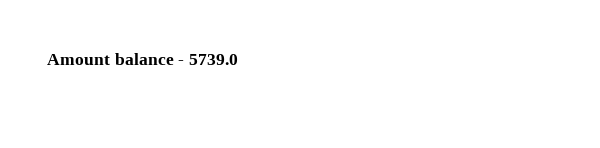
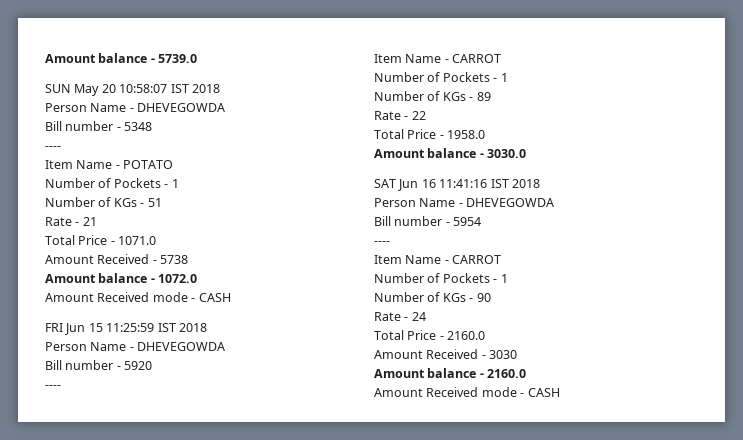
(239, 59) none -> [45,84,220,96] [45,103,226,112] [45,121,153,131] [45,146,61,150] [45,160,174,169] [45,178,179,188] [45,197,162,207] [45,217,97,226] [45,235,157,245] [45,254,189,264] [45,273,198,283] [45,292,231,302] [45,323,207,335] [45,342,226,351] [45,360,153,370] [45,385,61,389] [374,54,502,63] [374,72,508,82] [374,91,491,101] [374,111,426,120] [374,129,486,139] [374,148,527,158] [374,179,540,191] [374,198,555,207] [374,216,482,226] [374,241,390,245] [374,255,502,264] [374,273,508,283] [374,292,491,302] [374,312,426,321] [374,330,486,340] [374,349,518,359] [374,368,527,378] [374,387,560,397] // SUN May 20 10:58:07 IST 2018 // Person Name - DHEVEGOWDA // Bill number - 5348 // ---- // Item Name - POTATO // Number of Pockets - 1 // Number of KGs - 51 // Rate - 21 // Total Price - 1071.0 // Amount Received - 5738 // Amount balance - 1072.0 // Amount Received mode - CASH // FRI Jun 15 11:25:59 IST 2018 // Person Name - DHEVEGOWDA // Bill number - 5920 // ---- // Item Name - CARROT // Number of Pockets - 1 // Number of KGs - 89 // Rate - 22 // Total Price - 1958.0 // Amount balance - 3030.0 // SAT Jun 16 11:41:16 IST 2018 // Person Name - DHEVEGOWDA // Bill number - 5954 // ---- // Item Name - CARROT // Number of Pockets - 1 // Number of KGs - 90 // Rate - 24 // Total Price - 2160.0 // Amount Received - 3030 // Amount balance - 2160.0 // Amount Received mode - CASH

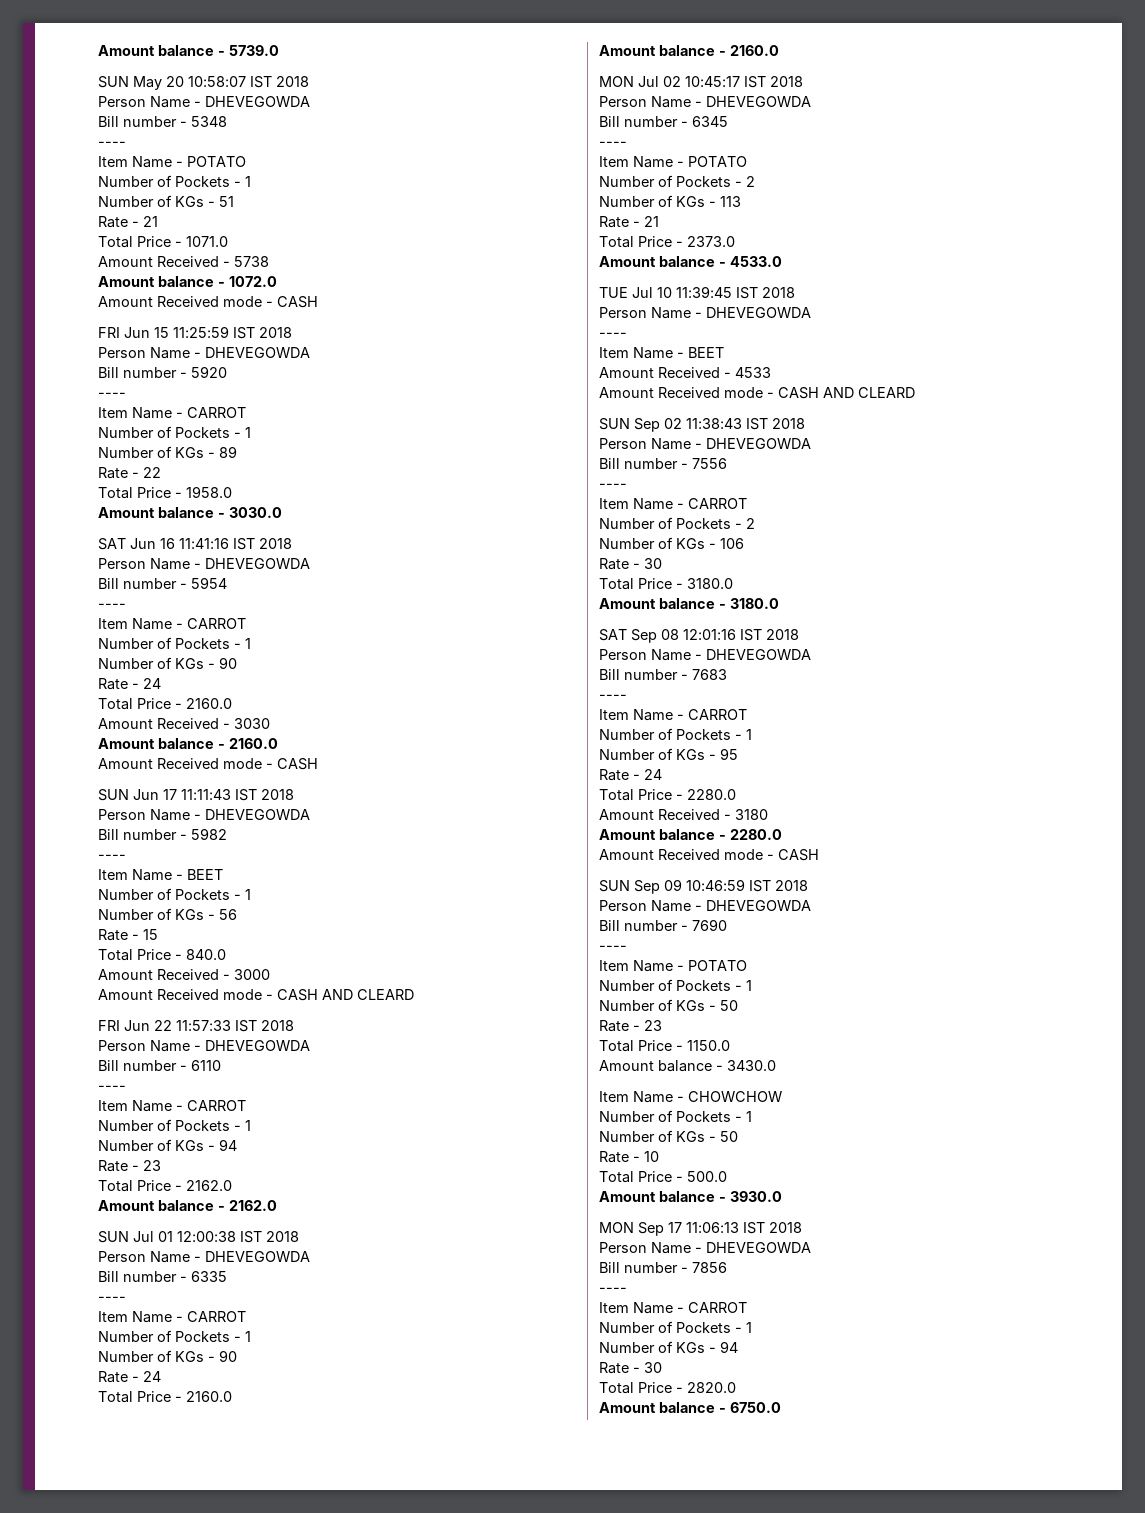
(560, 392) none -> [98,789,294,801] [98,809,310,821] [98,828,227,840] [98,854,126,860] [98,869,223,881] [98,888,251,900] [98,908,237,920] [98,929,158,941] [98,949,226,961] [98,969,270,980] [98,989,414,1001] [98,1020,294,1032] [98,1040,310,1052] [98,1060,221,1071] [98,1085,126,1091] [98,1100,246,1112] [98,1119,251,1131] [98,1139,237,1151] [98,1160,161,1172] [98,1180,232,1192] [98,1200,277,1211] [98,1231,299,1243] [98,1251,310,1263] [98,1271,227,1282] [98,1296,126,1302] [98,1311,246,1323] [98,1330,251,1342] [98,1350,237,1362] [98,1371,161,1383] [98,1391,232,1403] [599,45,779,56] [599,76,803,88] [599,96,811,108] [599,116,728,127] [599,141,627,147] [599,156,747,168] [599,175,755,187] [599,195,741,207] [599,216,659,228] [599,236,735,248] [599,256,782,267] [599,286,795,299] [599,307,811,319] [599,332,627,338] [599,347,724,359] [599,367,771,378] [599,387,915,399] [599,418,805,432] [599,438,811,450] [599,458,727,469] [599,483,627,489] [599,498,747,510] [599,517,755,529] [599,537,744,549] [599,558,662,570] [599,578,733,590] [599,598,779,609] [599,629,799,643] [599,649,811,661] [599,669,727,680] [599,694,627,700] [599,709,747,721] [599,728,752,740] [599,748,738,760] [599,769,662,781] [599,789,736,801] [599,809,768,820] [599,829,782,840] [599,849,819,861] [599,879,808,894] [599,900,811,912] [599,919,727,931] [599,945,627,951] [599,960,747,972] [599,979,752,991] [599,999,738,1011] [599,1020,662,1032] [599,1040,730,1052] [599,1060,776,1072] [599,1091,782,1103] [599,1110,752,1122] [599,1130,738,1142] [599,1151,659,1163] [599,1171,727,1183] [599,1191,782,1202] [599,1222,802,1236] [599,1242,811,1254] [599,1262,727,1273] [599,1287,627,1293] [599,1302,747,1314] [599,1321,752,1333] [599,1341,738,1353] [599,1362,662,1374] [599,1382,736,1394] [599,1402,781,1413] // SUN Jun 17 11:11:43 IST 2018 // Person Name - DHEVEGOWDA // Bill number - 5982 // ---- // Item Name - BEET // Number of Pockets - 1 // Number of KGs - 56 // Rate - 15 // Total Price - 840.0 // Amount Received - 3000 // Amount Received mode - CASH AND CLEARD // FRI Jun 22 11:57:33 IST 2018 // Person Name - DHEVEGOWDA // Bill number - 6110 // ---- // Item Name - CARROT // Number of Pockets - 1 // Number of KGs - 94 // Rate - 23 // Total Price - 2162.0 // Amount balance - 2162.0 // SUN Jul 01 12:00:38 IST 2018 // Person Name - DHEVEGOWDA // Bill number - 6335 // ---- // Item Name - CARROT // Number of Pockets - 1 // Number of KGs - 90 // Rate - 24 // Total Price - 2160.0 // Amount balance - 2160.0 // MON Jul 02 10:45:17 IST 2018 // Person Name - DHEVEGOWDA // Bill number - 6345 // ---- // Item Name - POTATO // Number of Pockets - 2 // Number of KGs - 113 // Rate - 21 // Total Price - 2373.0 // Amount balance - 4533.0 // TUE Jul 10 11:39:45 IST 2018 // Person Name - DHEVEGOWDA // ---- // Item Name - BEET // Amount Received - 4533 // Amount Received mode - CASH AND CLEARD // SUN Sep 02 11:38:43 IST 2018 // Person Name - DHEVEGOWDA // Bill number - 7556 // ---- // Item Name - CARROT // Number of Pockets - 2 // Number of KGs - 106 // Rate - 30 // Total Price - 3180.0 // Amount balance - 3180.0 // SAT Sep 08 12:01:16 IST 2018 // Person Name - DHEVEGOWDA // Bill number - 7683 // ---- // Item Name - CARROT // Number of Pockets - 1 // Number of KGs - 95 // Rate - 24 // Total Price - 2280.0 // Amount Received - 3180 // Amount balance - 2280.0 // Amount Received mode - CASH // SUN Sep 09 10:46:59 IST 2018 // Person Name - DHEVEGOWDA // Bill number - 7690 // ---- // Item Name - POTATO // Number of Pockets - 1 // Number of KGs - 50 // Rate - 23 // Total Price - 1150.0 // Amount balance - 3430.0 // Item Name - CHOWCHOW // Number of Pockets - 1 // Number of KGs - 50 // Rate - 10 // Total Price - 500.0 // Amount balance - 3930.0 // MON Sep 17 11:06:13 IST 2018 // Person Name - DHEVEGOWDA // Bill number - 7856 // ---- // Item Name - CARROT // Number of Pockets - 1 // Number of KGs - 94 // Rate - 30 // Total Price - 2820.0 // Amount balance - 6750.0

